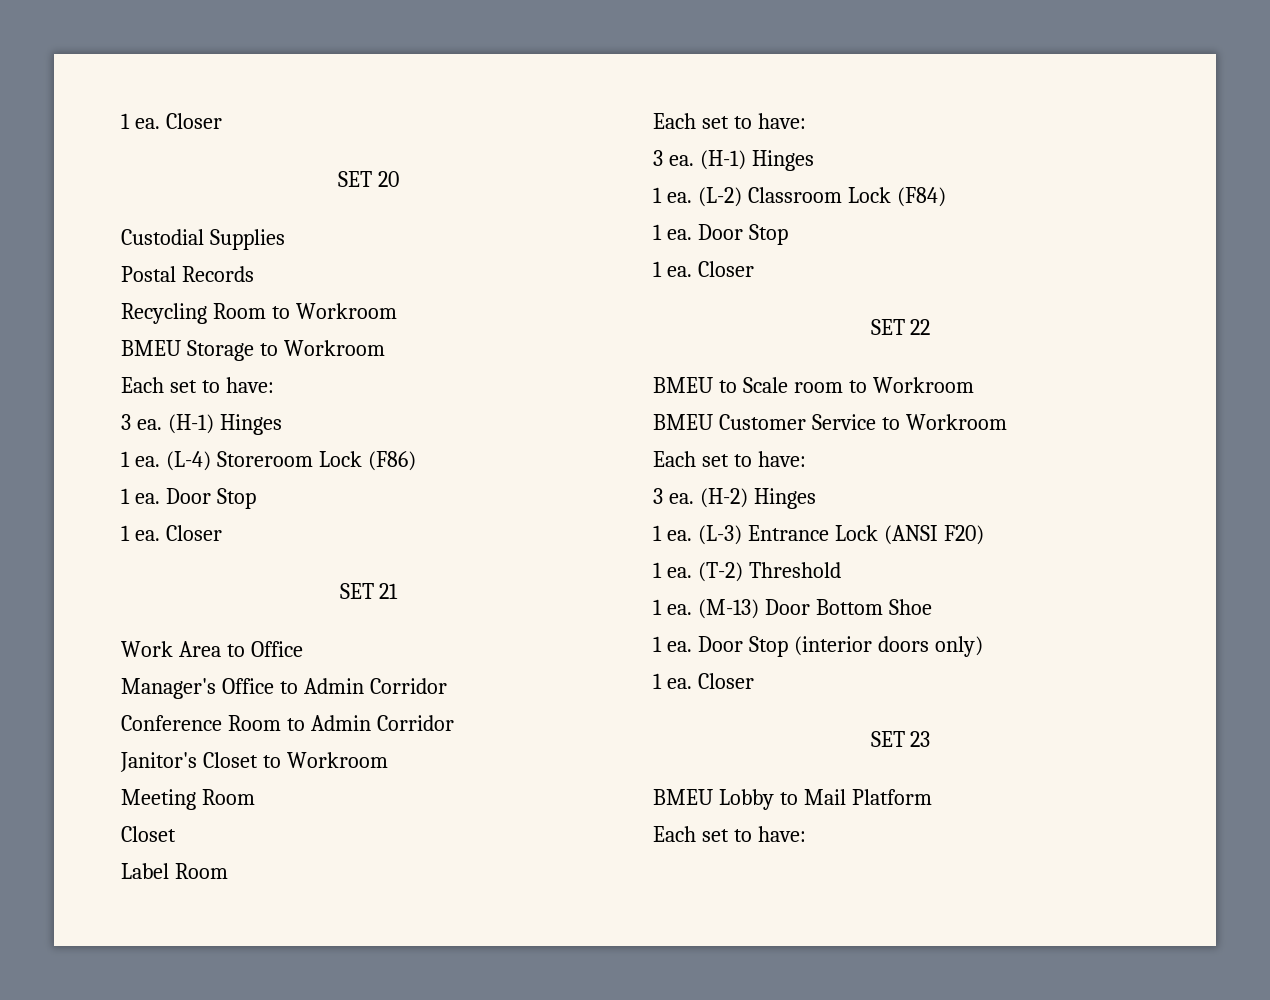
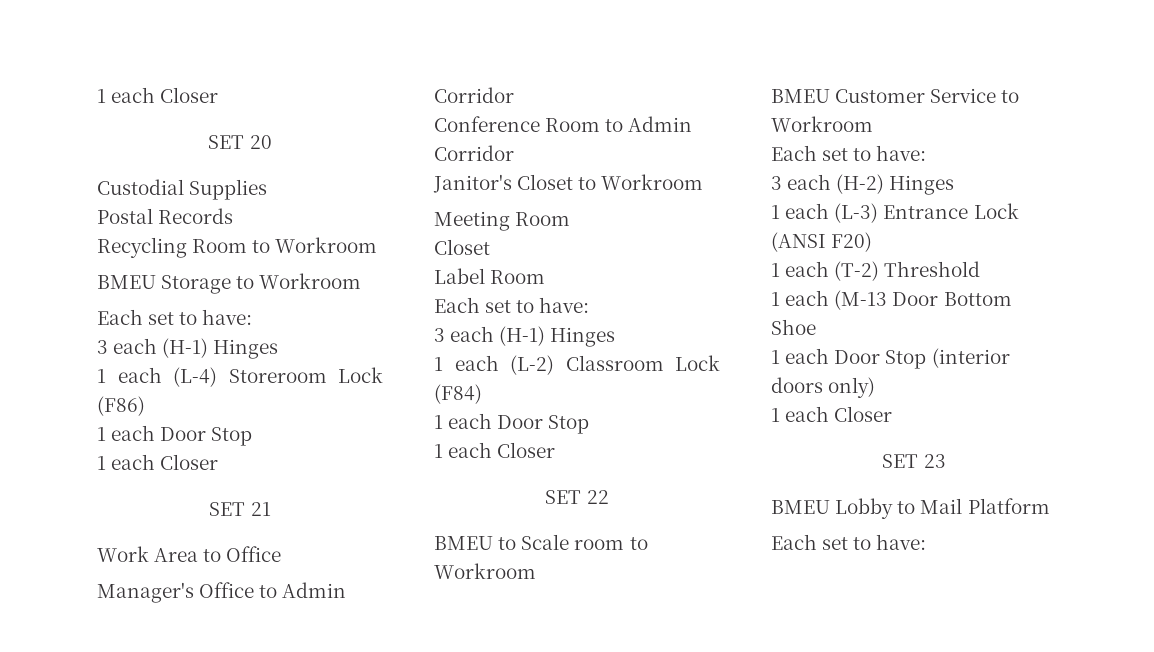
[121,113,160,129] 1 ea. -> [97,87,156,103] 1 each
[136,414,282,435] [121,451,160,467] ea. (H-1) Hinges // 1 ea. -> [113,338,279,359] [97,367,162,383] each (H-1) Hinges // 1 each
[134,488,256,509] [121,525,160,541] ea. Door Stop // 1 ea. -> [111,425,253,446] [97,454,156,470] each Door Stop // 1 each
[668,150,814,171] [653,187,692,203] ea. (H-1) Hinges // 1 ea. -> [450,326,616,347] [434,355,499,371] each (H-1) Hinges // 1 each
[666,224,788,245] [653,261,692,277] ea. Door Stop // 1 ea. -> [448,413,590,434] [434,442,493,458] each Door Stop // 1 each
[668,493,694,504] ea. -> [787,174,832,190] each
[666,530,692,541] ea. -> [785,203,830,219] each
[666,567,692,578] ea. -> [785,261,830,277] each
[666,599,759,619] ea. (M-13) -> [785,290,888,310] each (M-13
[666,641,692,652] ea. -> [785,348,830,364] each
[666,678,692,689] ea. -> [785,406,830,422] each

